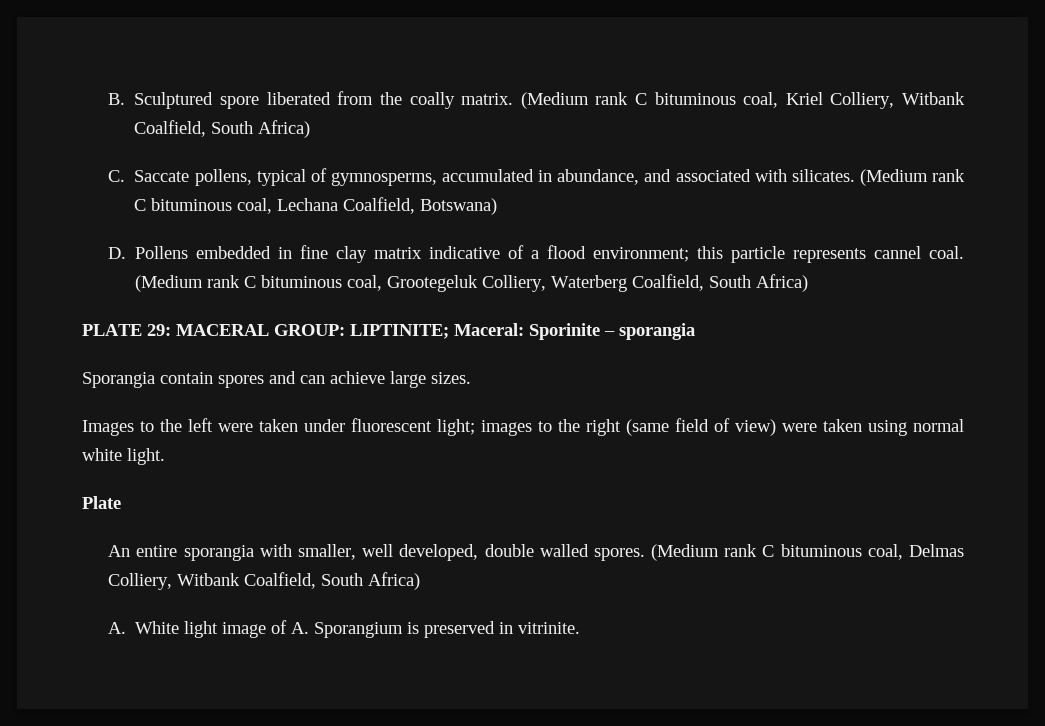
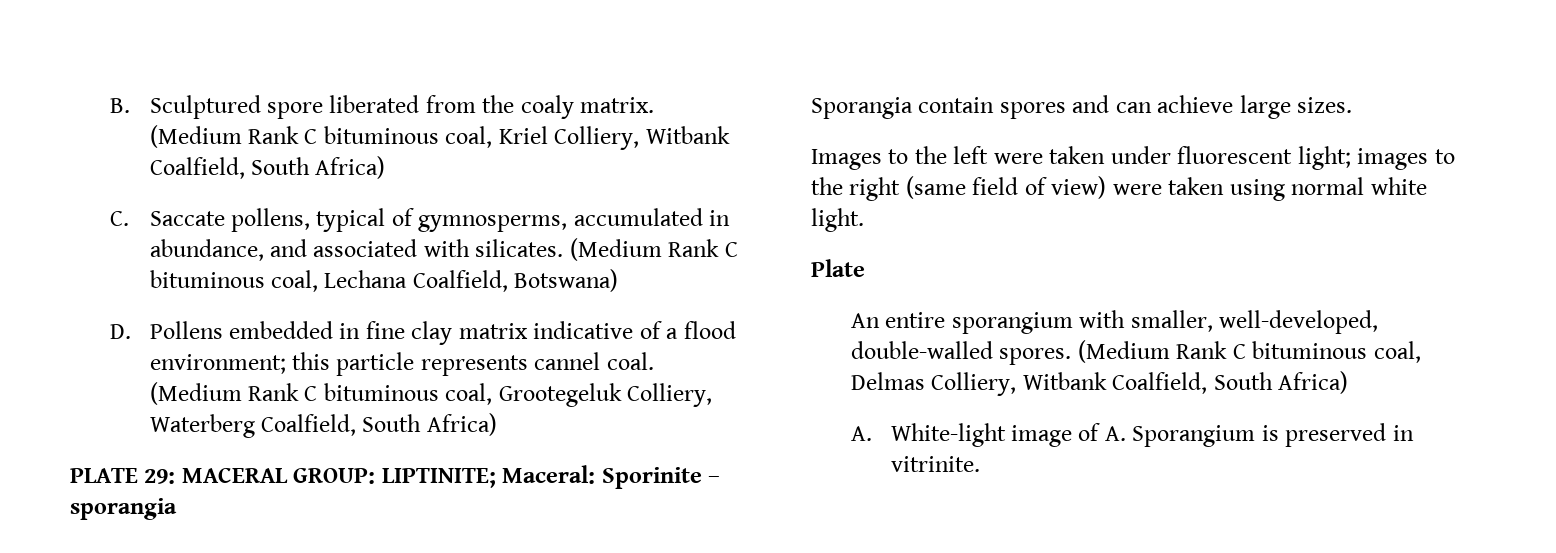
[409,92,455,109] coally -> [520,95,574,119] coaly
[595,92,629,105] rank -> [247,126,299,144] Rank
[932,169,965,182] rank -> [668,239,720,257] Rank
[207,275,241,288] rank -> [247,383,299,401] Rank
[183,545,254,561] sporangia -> [951,312,1073,334] sporangium
[362,544,589,561] well developed, double walled -> [1219,310,1379,334] [850,341,993,359] well-developed, double-walled
[724,544,758,557] rank -> [1176,341,1228,359] Rank
[135,621,219,638] White light -> [890,423,1006,447] White-light

